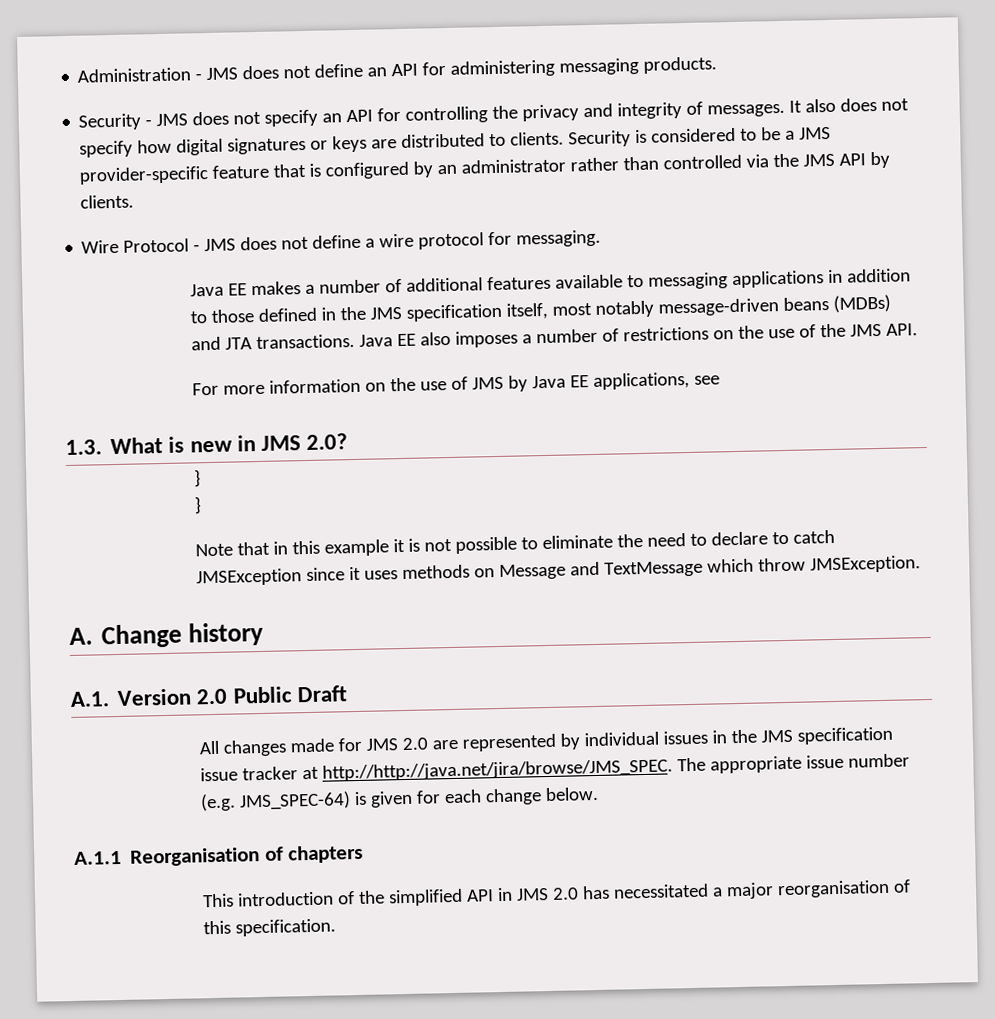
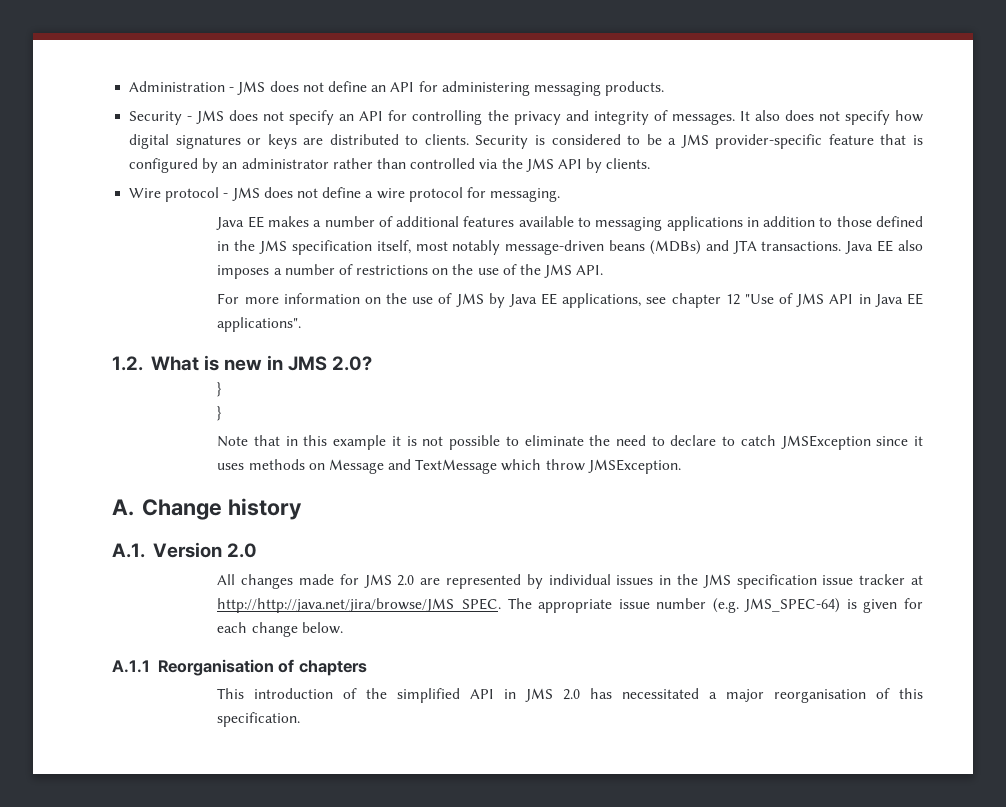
[123,238,190,253] Protocol -> [165,187,220,202] protocol
[65,439,102,456] // 1.3. -> [671,293,923,308] [217,317,302,332] [112,356,143,371] chapter 12 "Use of JMS API in Java EE applications". // 1.2.
[232,685,347,704] Public Draft -> (257, 550) none

